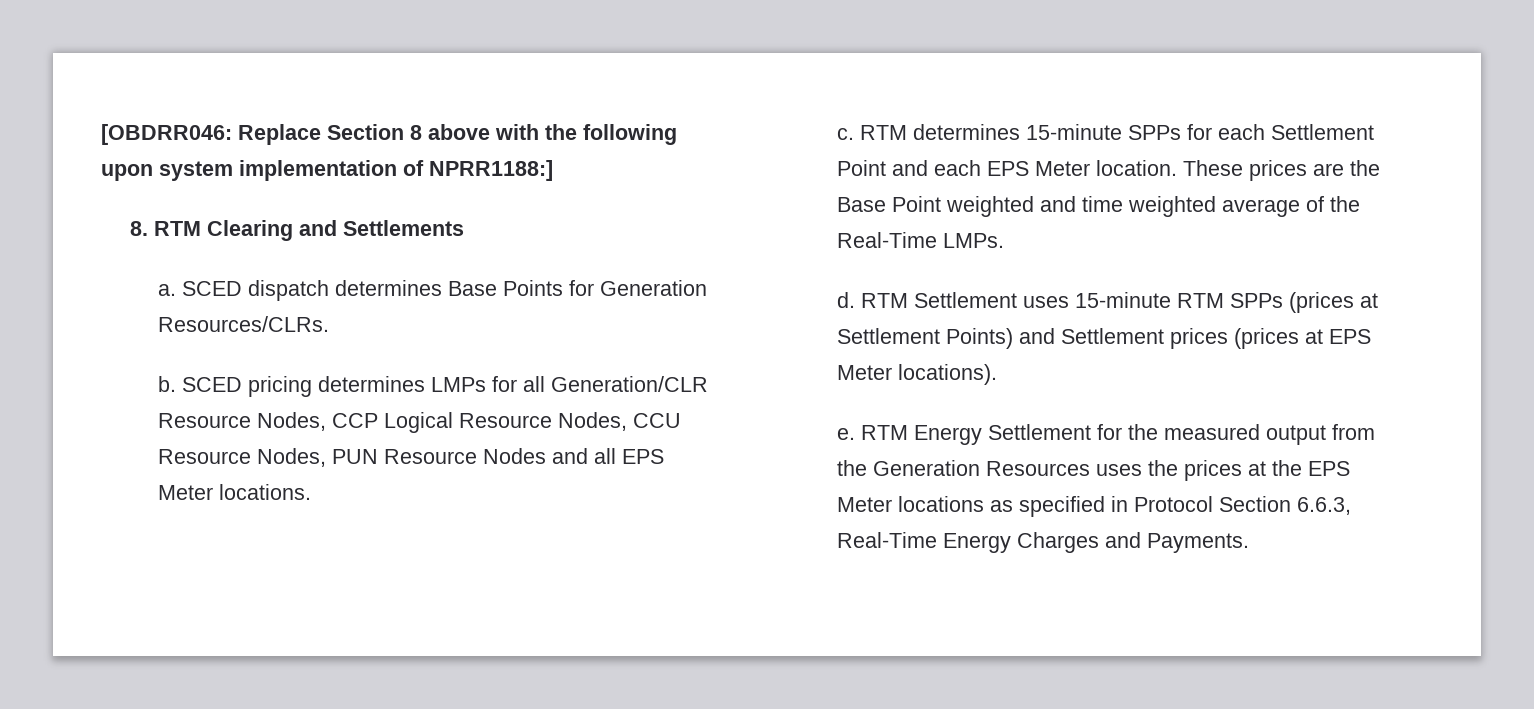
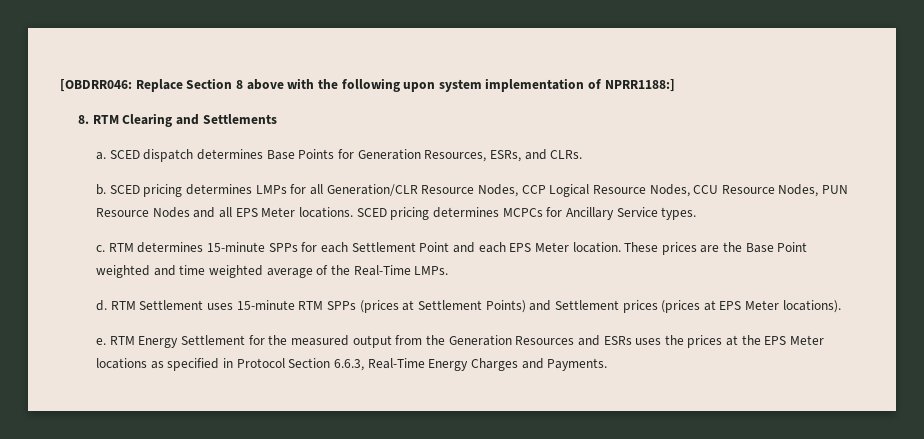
[158,316,330,332] Resources/CLRs. -> [424,149,583,162] Resources, ESRs, and CLRs.
(312, 492) none -> [356,207,697,220] SCED pricing determines MCPCs for Ancillary Service types.
(1091, 468) none -> [577,335,632,346] and ESRs

